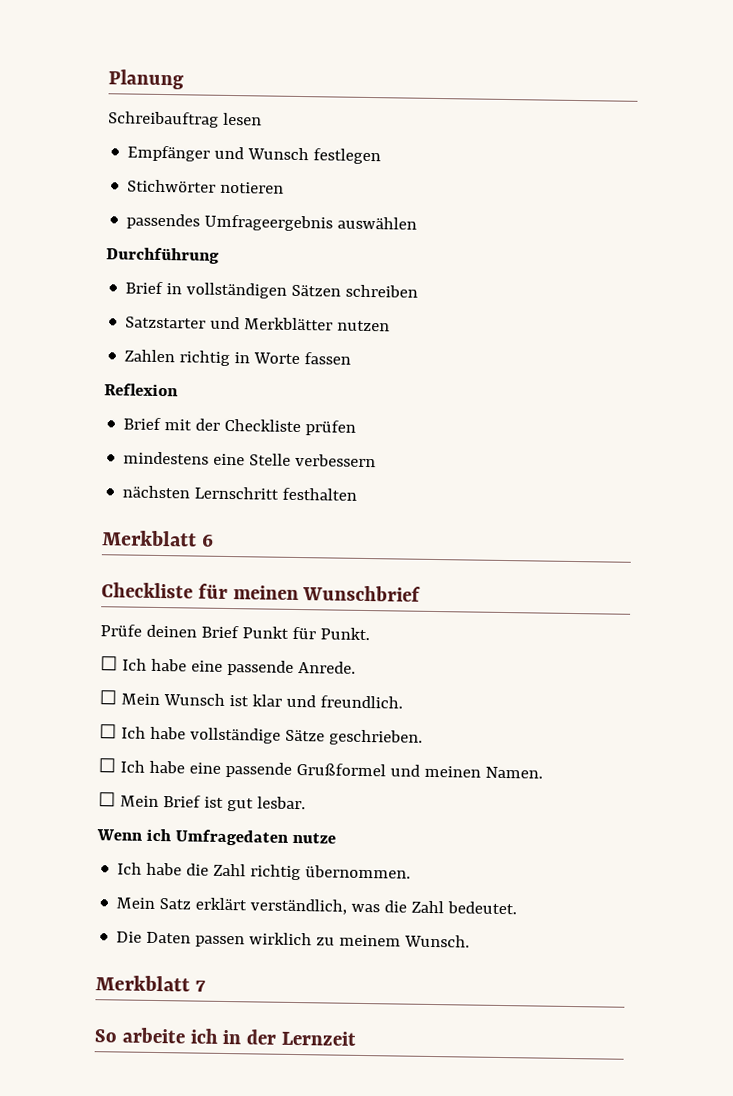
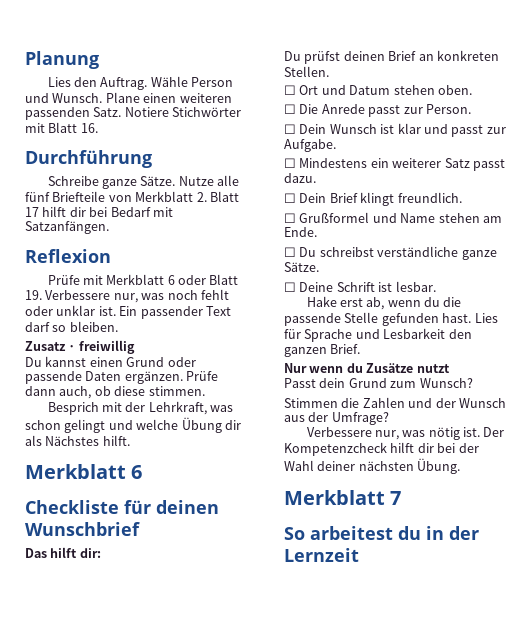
[108,111,262,128] [127,145,382,165] [127,179,285,194] [126,213,418,232] [106,247,220,264] [125,281,419,299] [125,316,391,332] [124,349,352,367] [104,383,179,397] [123,417,357,436] [123,451,377,468] [122,485,358,501] Schreibauftrag lesen // Empfänger und Wunsch festlegen // Stichwörter notieren // passendes Umfrageergebnis auswählen // Durchführung // Brief in vollständigen Sätzen schreiben // Satzstarter und Merkblätter nutzen // Zahlen richtig in Worte fassen // Reflexion // Brief mit der Checkliste prüfen // mindestens eine Stelle verbessern // nächsten Lernschritt festhalten -> [47,76,234,90] [25,92,232,103] [25,107,242,120] [25,122,98,133] [25,150,152,168] [47,175,240,189] [25,191,239,202] [25,206,173,217] [25,221,109,234] [25,249,111,263] [47,274,239,285] [25,289,229,303] [25,305,231,319] [25,321,118,332] [25,340,135,354] [25,356,196,367] [25,371,219,384] [25,386,205,399] [47,401,234,415] [25,417,241,433] [25,435,130,446] Lies den Auftrag. Wähle Person und Wunsch. Plane einen weiteren passenden Satz. Notiere Stichwörter mit Blatt 16. // Durchführung // Schreibe ganze Sätze. Nutze alle fünf Briefteile von Merkblatt 2. Blatt 17 hilft dir bei Bedarf mit Satzanfängen. // Reflexion // Prüfe mit Merkblatt 6 oder Blatt 19. Verbessere nur, was noch fehlt oder unklar ist. Ein passender Text darf so bleiben. // Zusatz · freiwillig // Du kannst einen Grund oder passende Daten ergänzen. Prüfe dann auch, ob diese stimmen. // Besprich mit der Lehrkraft, was schon gelingt und welche Übung dir als Nächstes hilft.
[232,585,299,601] meinen -> [156,500,219,514] deinen
[100,624,370,641] [100,656,356,676] [99,690,403,709] [99,724,423,746] [98,758,543,779] [98,792,306,812] [96,828,336,846] [117,862,412,881] [116,897,518,915] [116,931,471,948] Prüfe deinen Brief Punkt für Punkt. // ☐ Ich habe eine passende Anrede. // ☐ Mein Wunsch ist klar und freundlich. // ☐ Ich habe vollständige Sätze geschrieben. // ☐ Ich habe eine passende Grußformel und meinen Namen. // ☐ Mein Brief ist gut lesbar. // Wenn ich Umfragedaten nutze // Ich habe die Zahl richtig übernommen. // Mein Satz erklärt verständlich, was die Zahl bedeutet. // Die Daten passen wirklich zu meinem Wunsch. -> [25,547,101,558] [284,50,499,64] [284,66,329,77] [284,85,472,95] [284,104,471,117] [284,123,506,137] [284,139,336,152] [284,158,505,171] [284,173,316,183] [284,192,462,206] [284,212,502,223] [284,227,317,237] [284,246,497,260] [284,262,319,272] [284,281,436,292] [306,296,462,310] [284,312,498,326] [284,328,472,342] [284,344,361,357] [284,363,450,373] [284,378,473,388] [284,397,506,408] [284,412,389,425] [306,427,505,440] [284,442,479,456] [284,458,461,474] Das hilft dir: // Du prüfst deinen Brief an konkreten Stellen. // ☐ Ort und Datum stehen oben. // ☐ Die Anrede passt zur Person. // ☐ Dein Wunsch ist klar und passt zur Aufgabe. // ☐ Mindestens ein weiterer Satz passt dazu. // ☐ Dein Brief klingt freundlich. // ☐ Grußformel und Name stehen am Ende. // ☐ Du schreibst verständliche ganze Sätze. // ☐ Deine Schrift ist lesbar. // Hake erst ab, wenn du die passende Stelle gefunden hast. Lies für Sprache und Lesbarkeit den ganzen Brief. // Nur wenn du Zusätze nutzt // Passt dein Grund zum Wunsch? // Stimmen die Zahlen und der Wunsch aus der Umfrage? // Verbessere nur, was nötig ist. Der Kompetenzcheck hilft dir bei der Wahl deiner nächsten Übung.
[121,1027,219,1044] arbeite ich -> [310,526,421,540] arbeitest du

